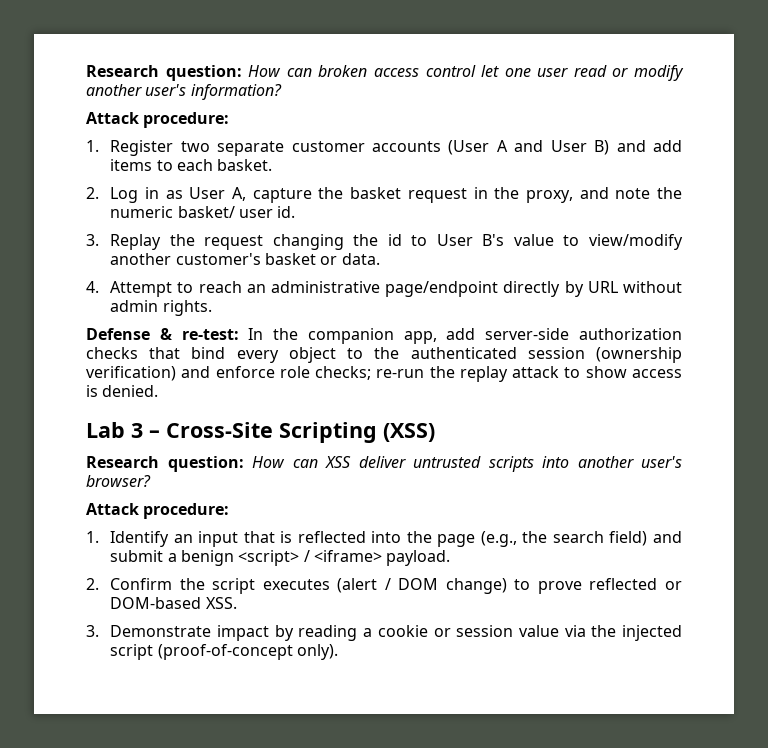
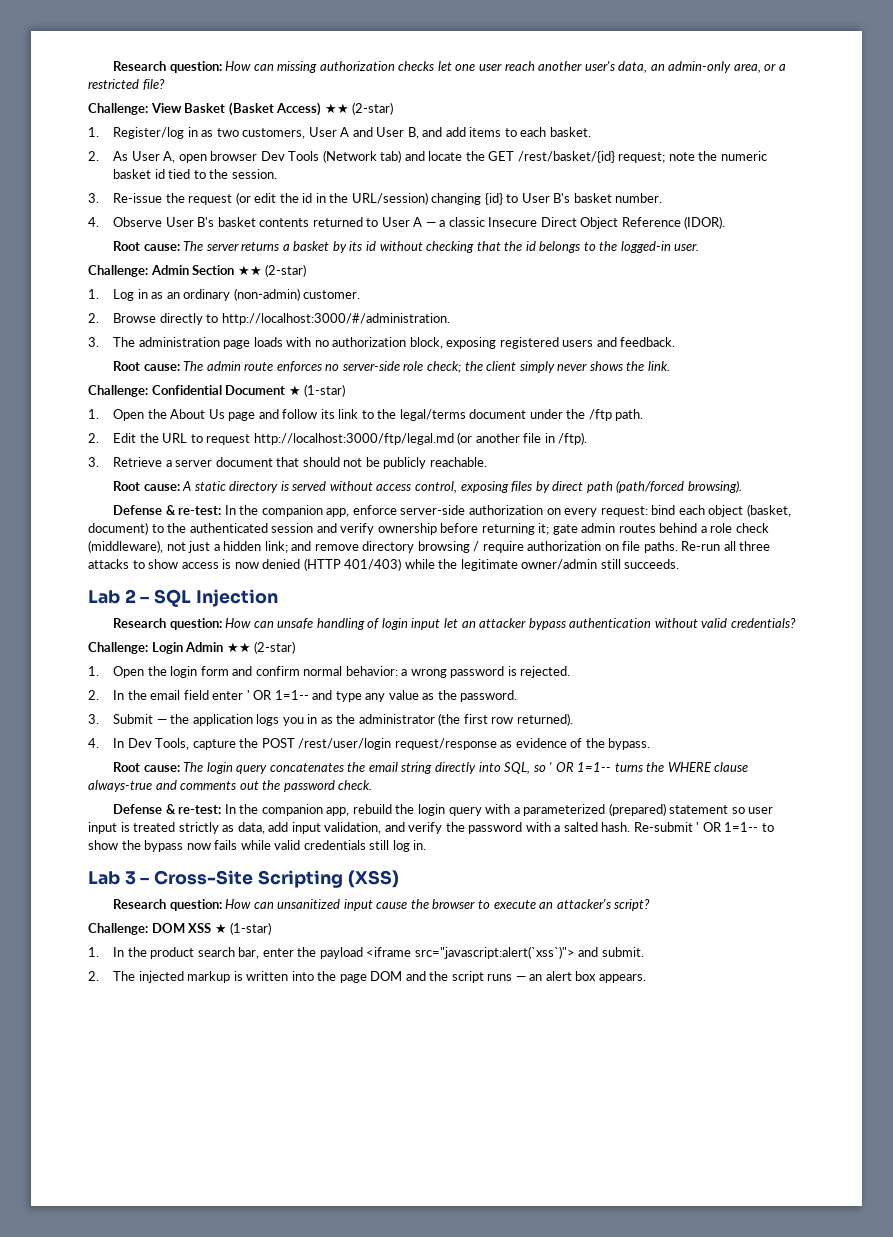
[86,65,684,81] [86,84,282,100] [86,112,230,128] [86,140,490,156] Research question: How can broken access control let one user read or modify another user's information? // Attack procedure: // 1. Register two separate customer accounts (User -> [113,61,786,73] [88,79,165,90] [88,102,394,116] [88,127,337,139] Research question: How can missing authorization checks let one user reach another user's data, an admin-only area, or a restricted file? // Challenge: View Basket (Basket Access) ★★ (2-star) // 1. Register/log in as two customers, User
[594,140,610,155] B) -> [407,127,419,139] B,
[110,187,682,203] [110,206,296,218] [86,234,684,250] [110,253,380,265] [86,281,682,297] [110,300,212,316] [86,328,476,344] Log in as User A, capture the basket request in the proxy, and note the numeric basket/ user id. // 3. Replay the request changing the id to User B's value to view/modify another customer's basket or data. // 4. Attempt to reach an administrative page/endpoint directly by URL without admin rights. // Defense & re-test: In the companion app, add -> [113,150,767,163] [113,169,277,179] [88,192,663,205] [88,216,726,229] [113,241,700,253] [88,264,307,277] [88,288,361,301] [88,313,450,325] [88,337,676,349] [113,361,670,373] [88,384,346,397] [88,409,644,421] [88,432,588,445] [88,457,487,469] [113,480,742,493] [113,505,397,517] As User A, open browser Dev Tools (Network tab) and locate the GET /rest/basket/{id} request; note the numeric basket id tied to the session. // 3. Re-issue the request (or edit the id in the URL/session) changing {id} to User B's basket number. // 4. Observe User B's basket contents returned to User A — a classic Insecure Direct Object Reference (IDOR). // Root cause: The server returns a basket by its id without checking that the id belongs to the logged-in user. // Challenge: Admin Section ★★ (2-star) // 1. Log in as an ordinary (non-admin) customer. // 2. Browse directly to http://localhost:3000/#/administration. // 3. The administration page loads with no authorization block, exposing registered users and feedback. // Root cause: The admin route enforces no server-side role check; the client simply never shows the link. // Challenge: Confidential Document ★ (1-star) // 1. Open the About Us page and follow its link to the legal/terms document under the /ftp path. // 2. Edit the URL to request http://localhost:3000/ftp/legal.md (or another file in /ftp). // 3. Retrieve a server document that should not be publicly reachable. // Root cause: A static directory is served without access control, exposing files by direct path (path/forced browsing). // Defense & re-test: In the companion app, enforce
[86,347,682,363] [86,366,682,382] [86,385,159,397] checks that bind every object to the authenticated session (ownership verification) and enforce role checks; re-run the replay attack to show access is denied. -> [546,504,791,517] [88,522,769,535] [88,540,771,553] [88,558,680,571] [88,589,278,607] [113,618,796,630] [88,641,296,654] [88,666,571,678] [88,690,518,702] [88,713,573,726] [88,738,651,750] [113,762,749,774] [88,780,373,792] [113,803,774,816] [88,822,774,834] [88,840,427,852] on every request: bind each object (basket, document) to the authenticated session and verify ownership before returning it; gate admin routes behind a role check (middleware), not just a hidden link; and remove directory browsing / require authorization on file paths. Re-run all three attacks to show access is now denied (HTTP 401/403) while the legitimate owner/admin still succeeds. // Lab 2 – SQL Injection // Research question: How can unsafe handling of login input let an attacker bypass authentication without valid credentials? // Challenge: Login Admin ★★ (2-star) // 1. Open the login form and confirm normal behavior: a wrong password is rejected. // 2. In the email field enter ' OR 1=1-- and type any value as the password. // 3. Submit — the application logs you in as the administrator (the first row returned). // 4. In Dev Tools, capture the POST /rest/user/login request/response as evidence of the bypass. // Root cause: The login query concatenates the email string directly into SQL, so ' OR 1=1-- turns the WHERE clause always-true and comments out the password check. // Defense & re-test: In the companion app, rebuild the login query with a parameterized (prepared) statement so user input is treated strictly as data, add input validation, and verify the password with a salted hash. Re-submit ' OR 1=1-- to show the bypass now fails while valid credentials still log in.
[325,456,682,472] [86,475,151,487] [86,503,230,519] [86,531,682,547] [110,550,451,566] [86,578,683,594] [110,597,237,609] [86,625,683,641] [110,644,338,660] XSS deliver untrusted scripts into another user's browser? // Attack procedure: // 1. Identify an input that is reflected into the page (e.g., the search field) and submit a benign <script> / <iframe> payload. // 2. Confirm the script executes (alert / DOM change) to prove reflected or DOM-based XSS. // 3. Demonstrate impact by reading a cookie or session value via the injected script (proof-of-concept only). -> [277,899,651,911] [88,922,272,935] [88,946,644,959] [88,971,646,983] unsanitized input cause the browser to execute an attacker's script? // Challenge: DOM XSS ★ (1-star) // 1. In the product search bar, enter the payload <iframe src="javascript:alert(`xss`)"> and submit. // 2. The injected markup is written into the page DOM and the script runs — an alert box appears.

